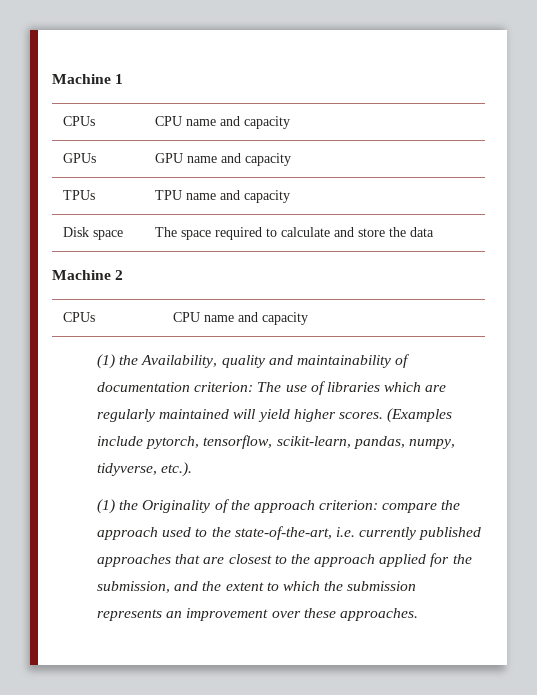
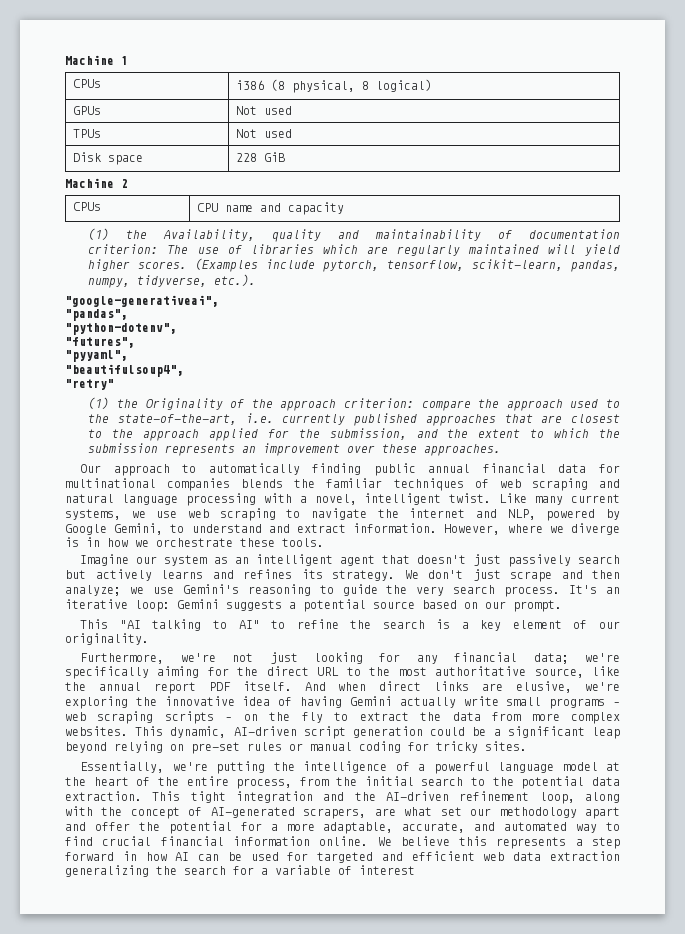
[155,116,291,129] [63,153,97,163] [155,153,292,166] [63,190,96,200] [155,190,291,203] [63,227,124,240] [155,227,435,240] CPU name and capacity // GPUs | GPU name and capacity // TPUs | TPU name and capacity // Disk space | The space required to calculate and store the data -> [235,79,432,93] [72,106,101,115] [235,106,292,115] [72,129,101,138] [235,129,292,138] [72,152,143,165] [235,152,285,162] i386 (8 physical, 8 logical) // GPUs | Not used // TPUs | Not used // Disk space | 228 GiB
(193, 469) none -> [65,295,219,307] [65,309,128,321] [65,323,177,335] [65,337,135,348] [65,350,128,362] [65,364,184,377] [65,379,114,390] // "google-generativeai", // "pandas", // "python-dotenv", // "futures", // "pyyaml", // "beautifulsoup4", // "retry"
(418, 614) none -> [80,463,621,476] [65,478,620,491] [65,493,620,506] [65,508,621,521] [65,523,620,535] [65,537,324,547] [80,554,620,567] [65,569,620,582] [65,584,621,597] [65,599,562,612] [80,619,621,631] [65,633,149,645] [80,652,620,664] [65,666,620,679] [65,681,621,694] [65,696,620,709] [65,711,620,724] [65,726,620,739] [65,741,527,754] [80,761,620,774] [65,776,620,789] [65,791,620,804] [65,806,620,819] [65,821,620,834] [65,836,620,849] [65,851,620,863] [65,865,415,877] // Our approach to automatically finding public annual financial data for multinational companies blends the familiar techniques of web scraping and natural language processing with a novel, intelligent twist. Like many current systems, we use web scraping to navigate the internet and NLP, powered by Google Gemini, to understand and extract information. However, where we diverge is in how we orchestrate these tools. // Imagine our system as an intelligent agent that doesn't just passively search but actively learns and refines its strategy. We don't just scrape and then analyze; we use Gemini's reasoning to guide the very search process. It's an iterative loop: Gemini suggests a potential source based on our prompt. // This "AI talking to AI" to refine the search is a key element of our originality. // Furthermore, we're not just looking for any financial data; we're specifically aiming for the direct URL to the most authoritative source, like the annual report PDF itself. And when direct links are elusive, we're exploring the innovative idea of having Gemini actually write small programs – web scraping scripts – on the fly to extract the data from more complex websites. This dynamic, AI-driven script generation could be a significant leap beyond relying on pre-set rules or manual coding for tricky sites. // Essentially, we're putting the intelligence of a powerful language model at the heart of the entire process, from the initial search to the potential data extraction. This tight integration and the AI-driven refinement loop, along with the concept of AI-generated scrapers, are what set our methodology apart and offer the potential for a more adaptable, accurate, and automated way to find crucial financial information online. We believe this represents a step forward in how AI can be used for targeted and efficient web data extraction generalizing the search for a variable of interest

